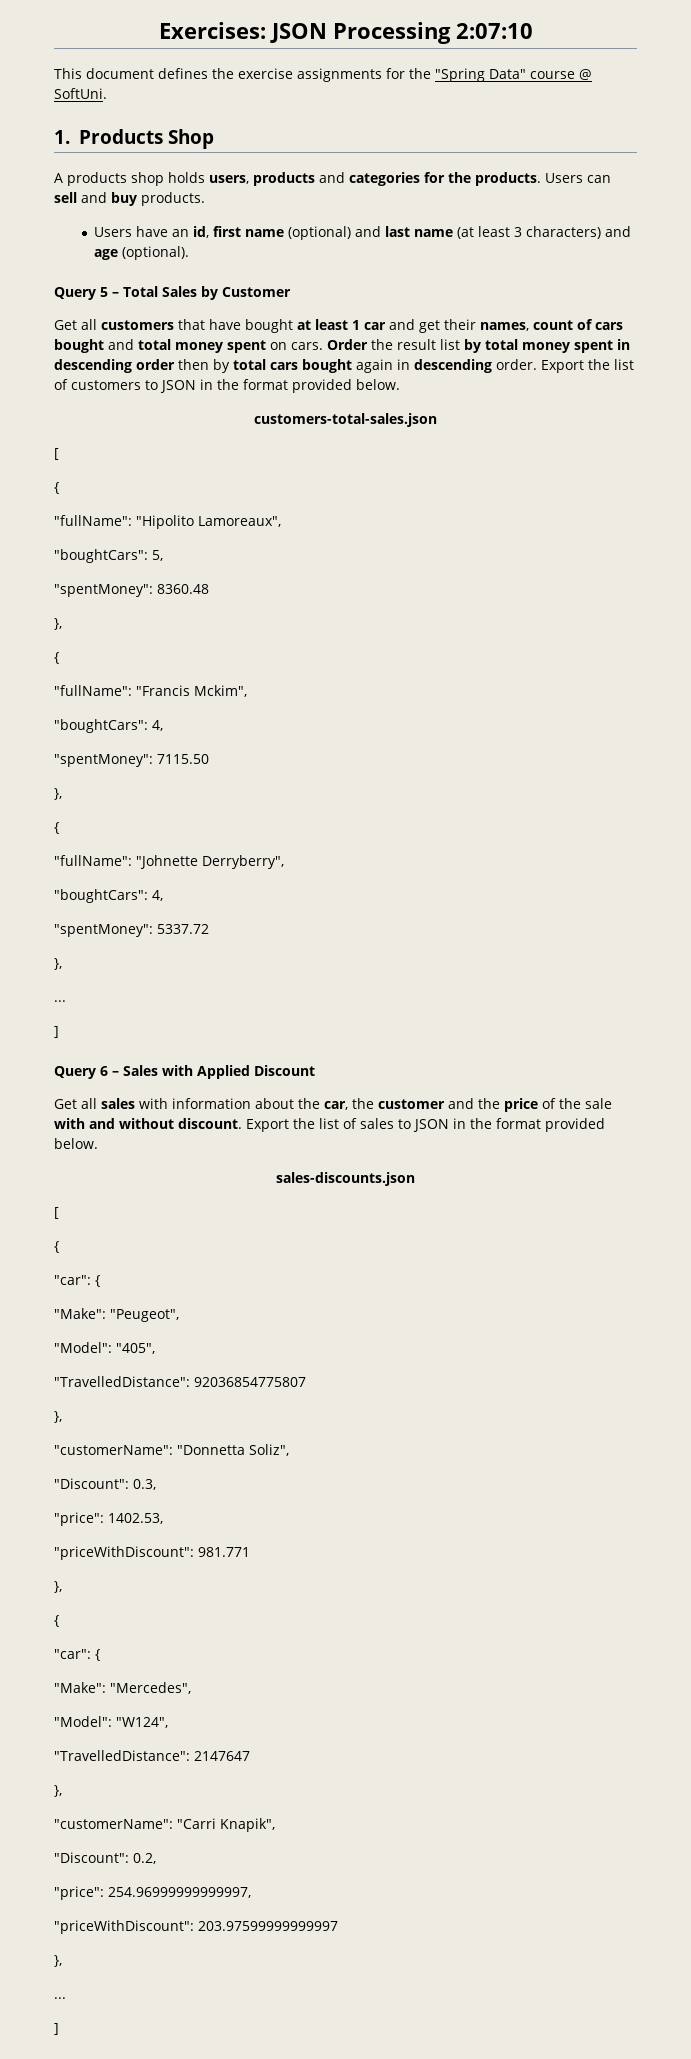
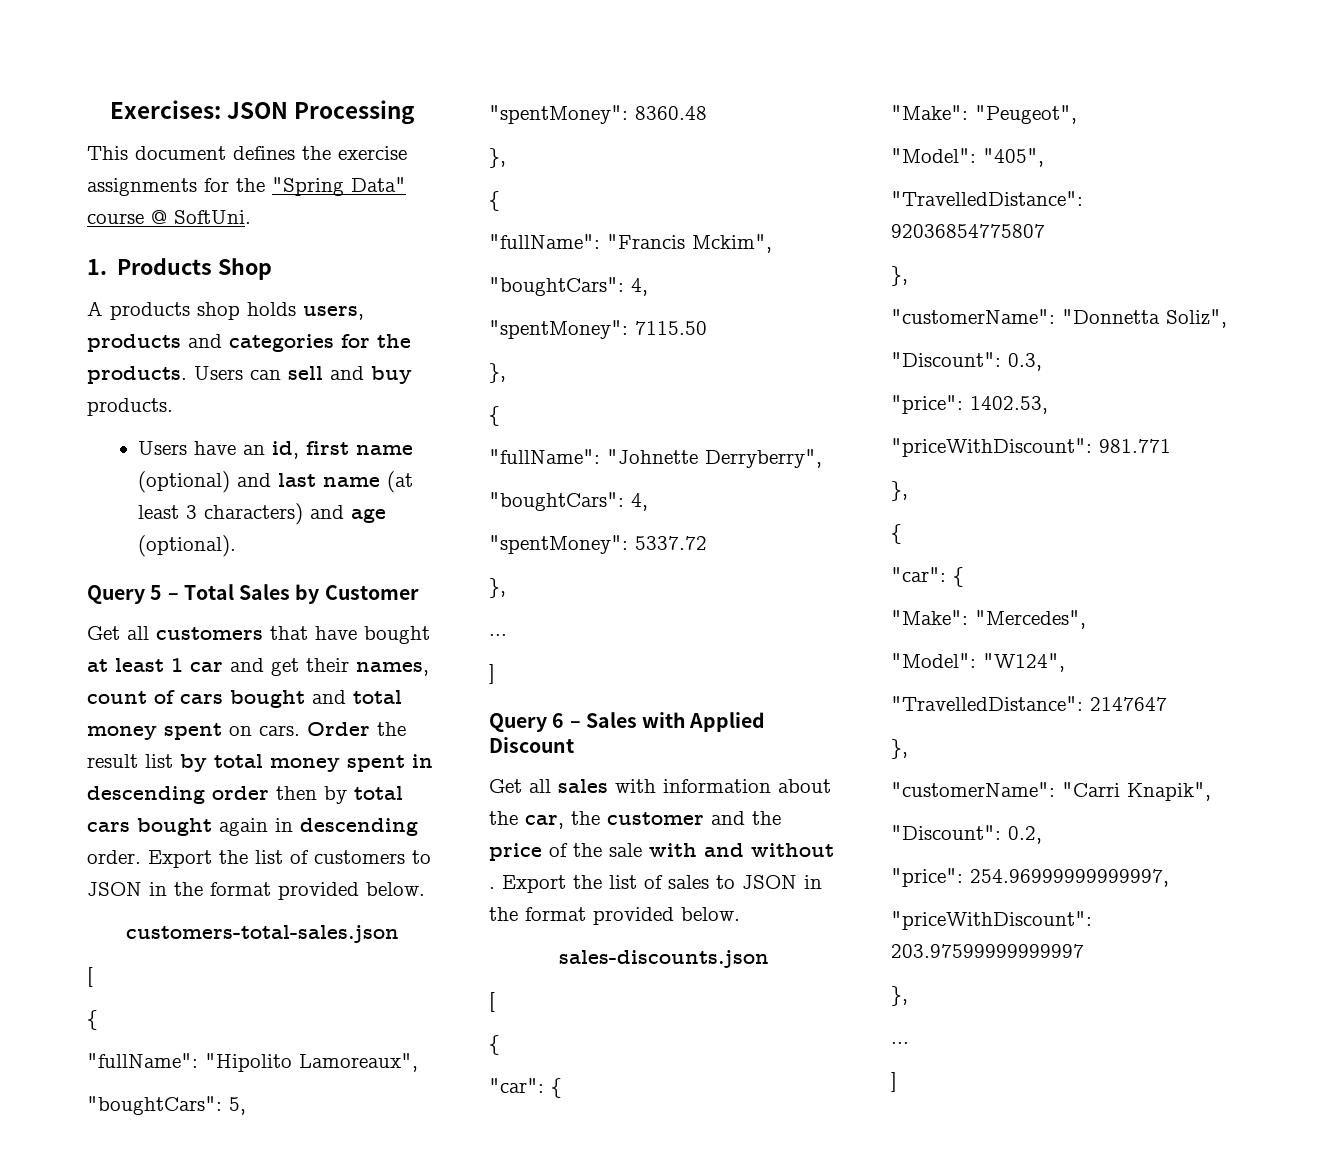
[455,23,533,39] 2:07:10 -> (416, 112) none
[178,1118,242,1129] discount. -> [489,887,495,889] .

